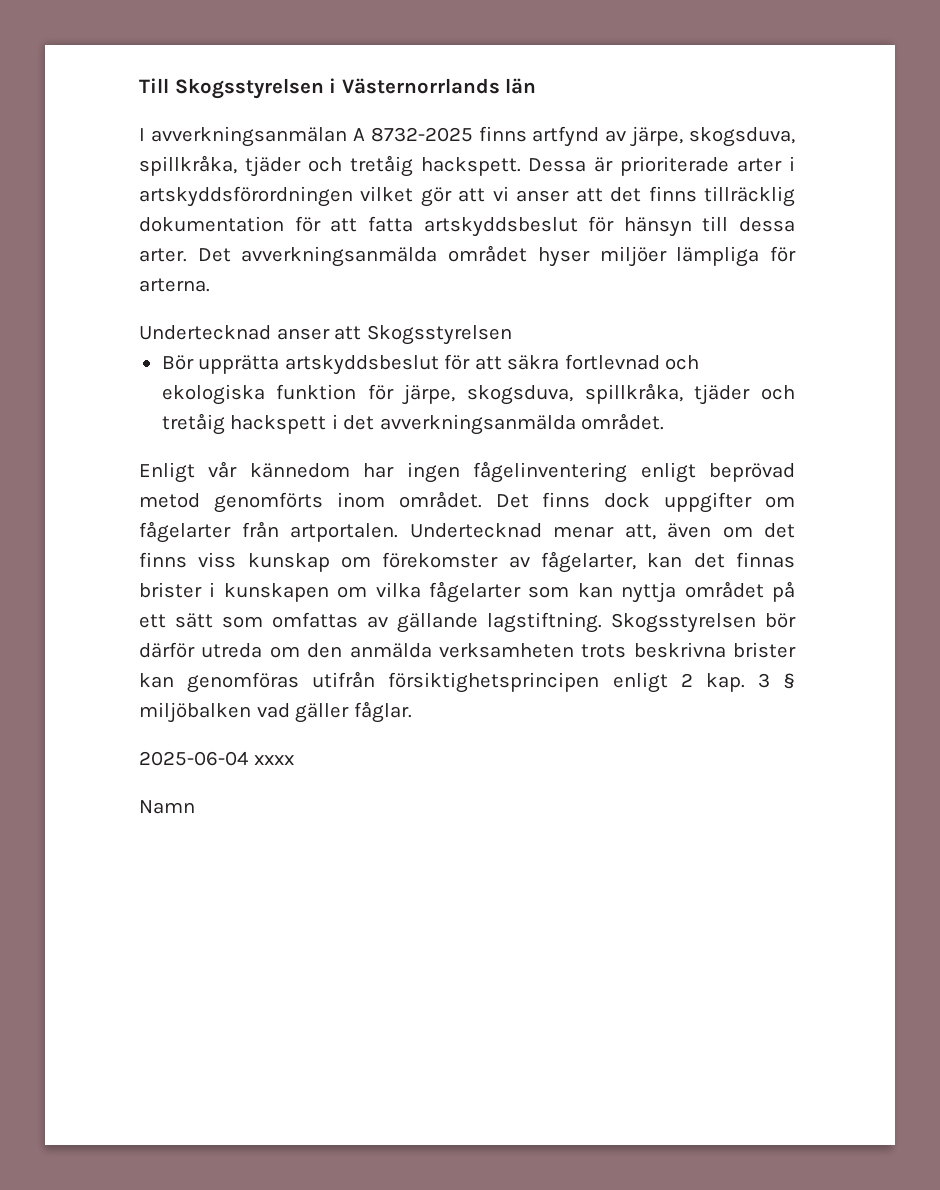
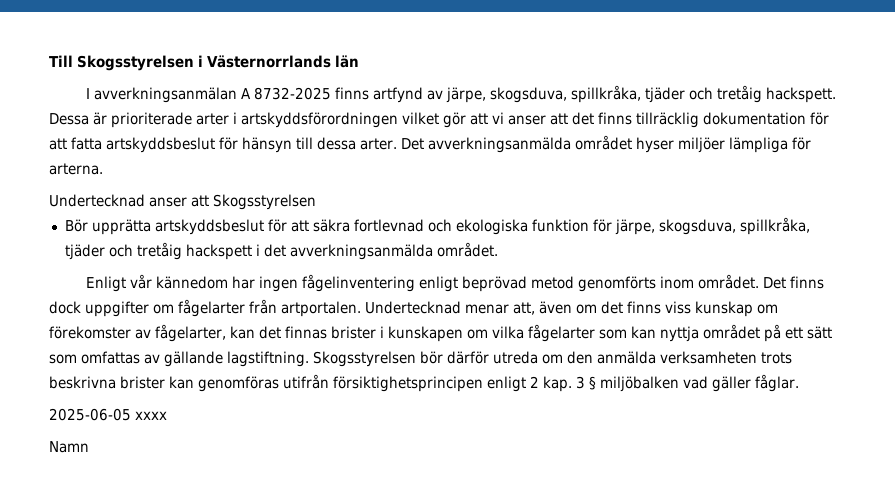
[139,751,248,766] 2025-06-04 -> [49,408,131,421] 2025-06-05

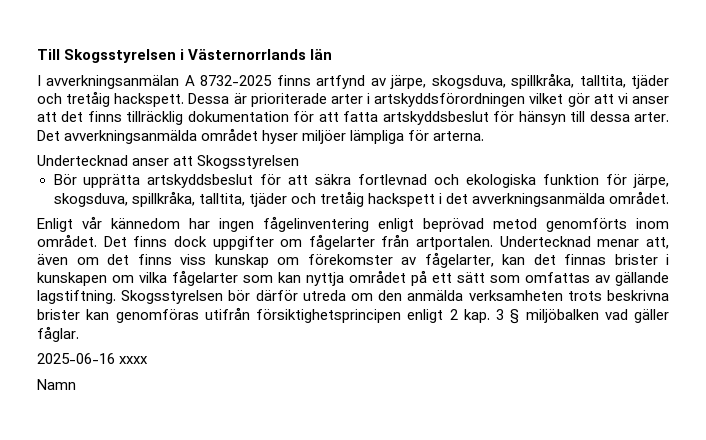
(641, 94) none -> [579,75,626,88] talltita,
(810, 226) none -> [198,193,245,206] talltita,
[49,408,131,421] 2025-06-05 -> [37,353,115,364] 2025-06-16

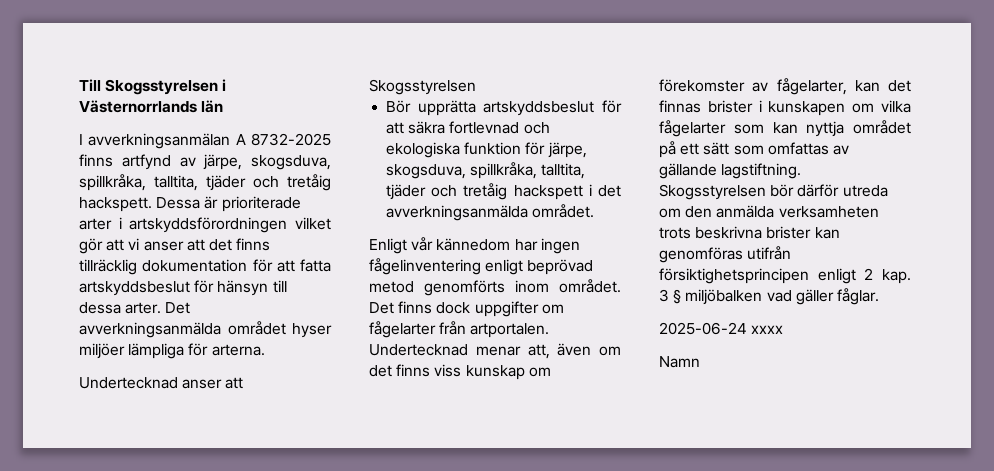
[37,353,115,364] 2025-06-16 -> [659,322,747,335] 2025-06-24

